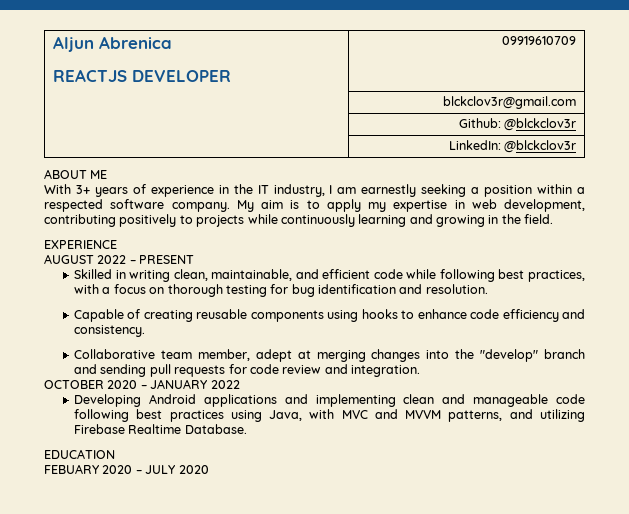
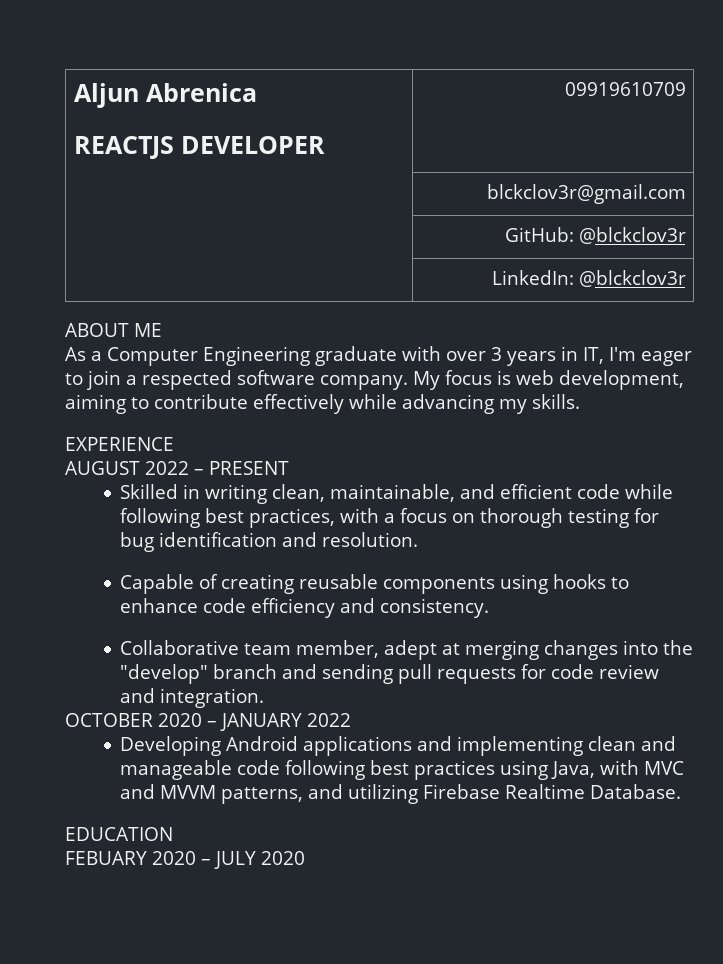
[458,118,501,128] Github: -> [504,227,574,242] GitHub:
[44,184,573,197] With 3+ years of experience in the IT industry, I am earnestly seeking a position within -> [65,346,692,366] [65,370,121,390] As a Computer Engineering graduate with over 3 years in IT, I'm eager to join
[261,199,585,212] [44,214,554,227] aim is to apply my expertise in web development, contributing positively to projects while continuously learning and growing in the field. -> [444,370,684,390] [65,394,580,414] focus is web development, aiming to contribute effectively while advancing my skills.

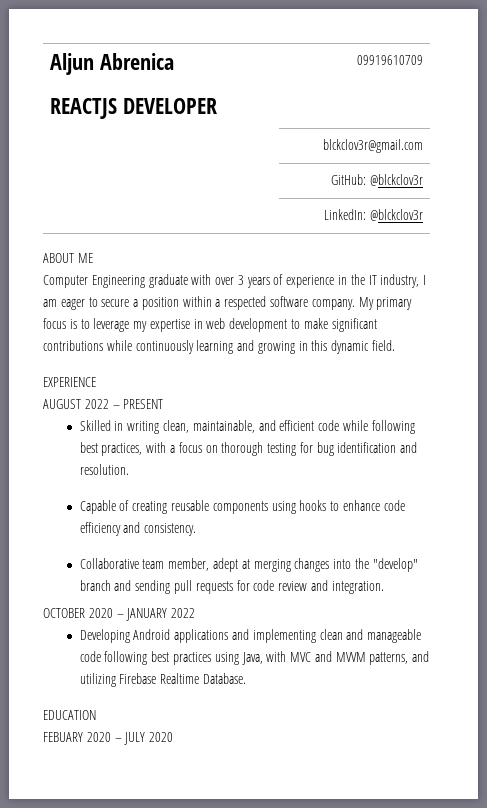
[65,347,102,361] As a -> (93, 258) none
[561,346,692,366] [65,370,121,390] in IT, I'm eager to join -> [273,274,427,288] [43,296,212,310] of experience in the IT industry, I am eager to secure a position within
(440, 380) none -> [376,297,413,310] primary
[515,370,684,390] [65,394,580,414] web development, aiming to contribute effectively while advancing my skills. -> [80,318,377,332] [43,340,396,354] to leverage my expertise in web development to make significant contributions while continuously learning and growing in this dynamic field.

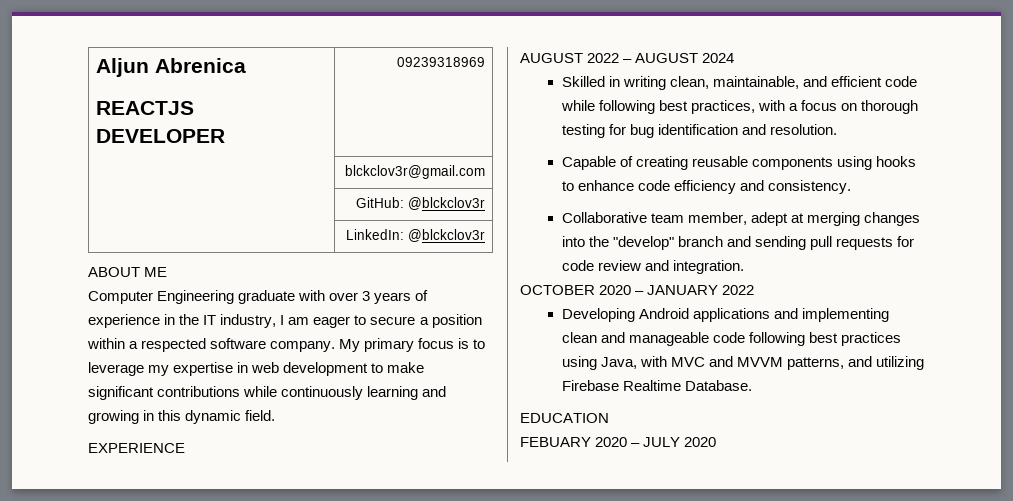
[357,55,424,65] 09919610709 -> [396,57,485,67] 09239318969
[123,399,164,409] PRESENT -> [635,53,735,63] AUGUST 2024

